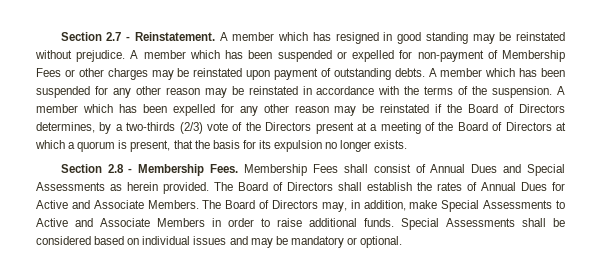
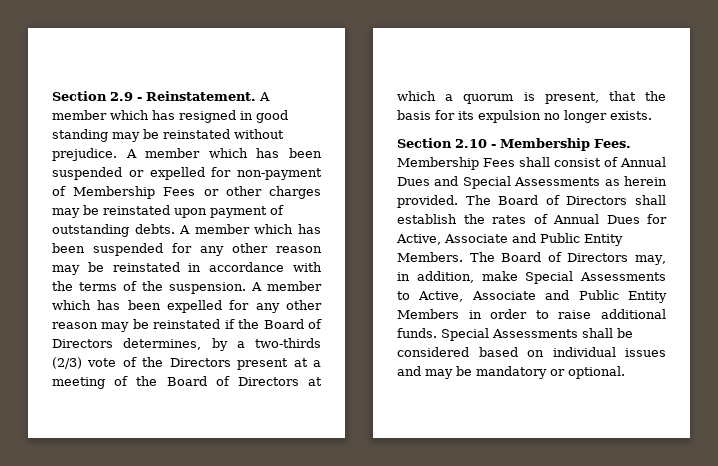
[60,32,122,41] Section 2.7 -> [52,91,133,101] Section 2.9
[107,164,124,173] 2.8 -> [455,139,487,148] 2.10
[36,200,144,209] Active and Associate -> [396,233,623,246] Active, Associate and Public Entity
[36,218,150,227] Active and Associate -> [418,290,667,303] Active, Associate and Public Entity

